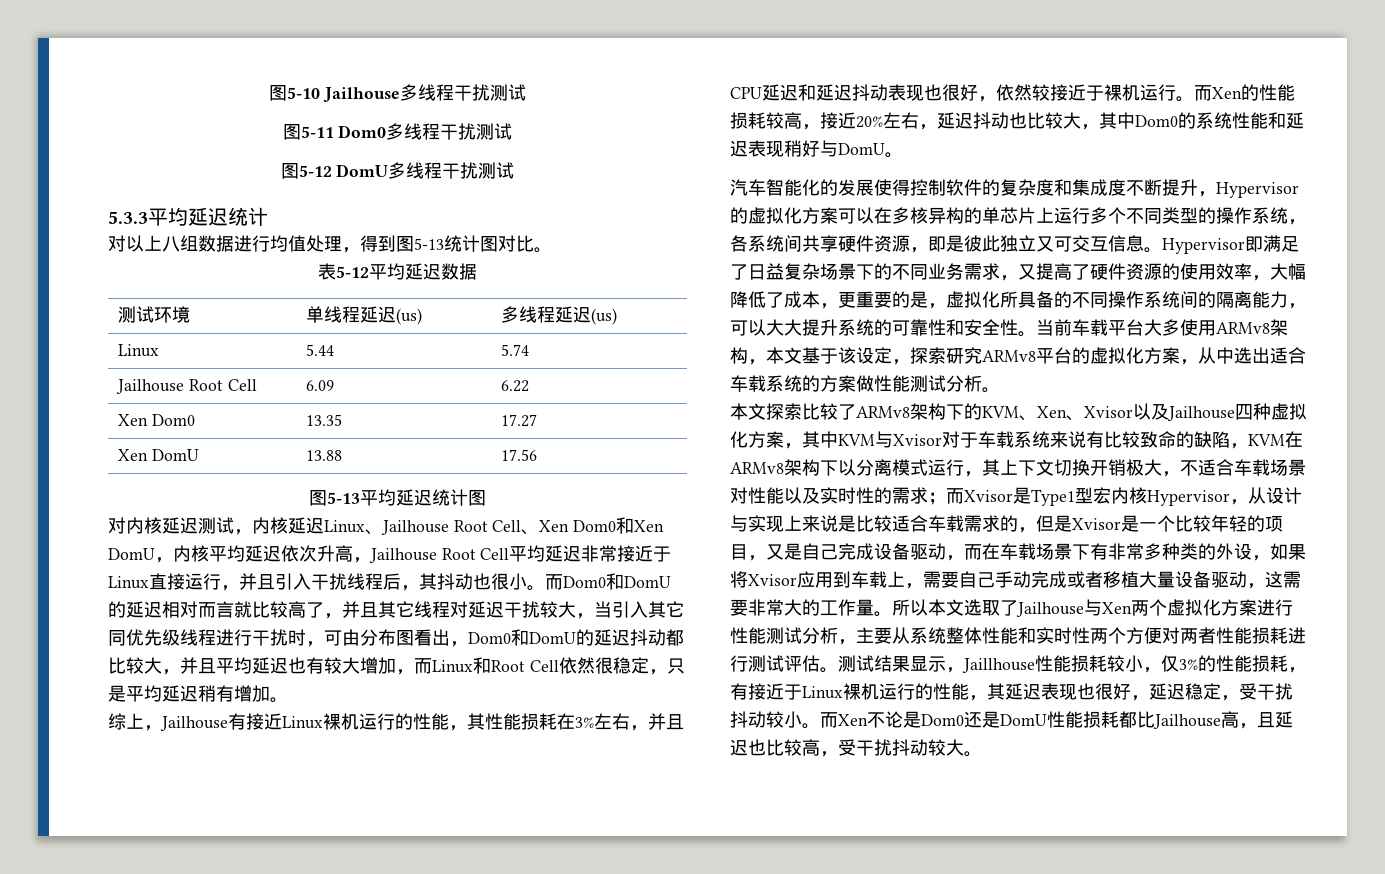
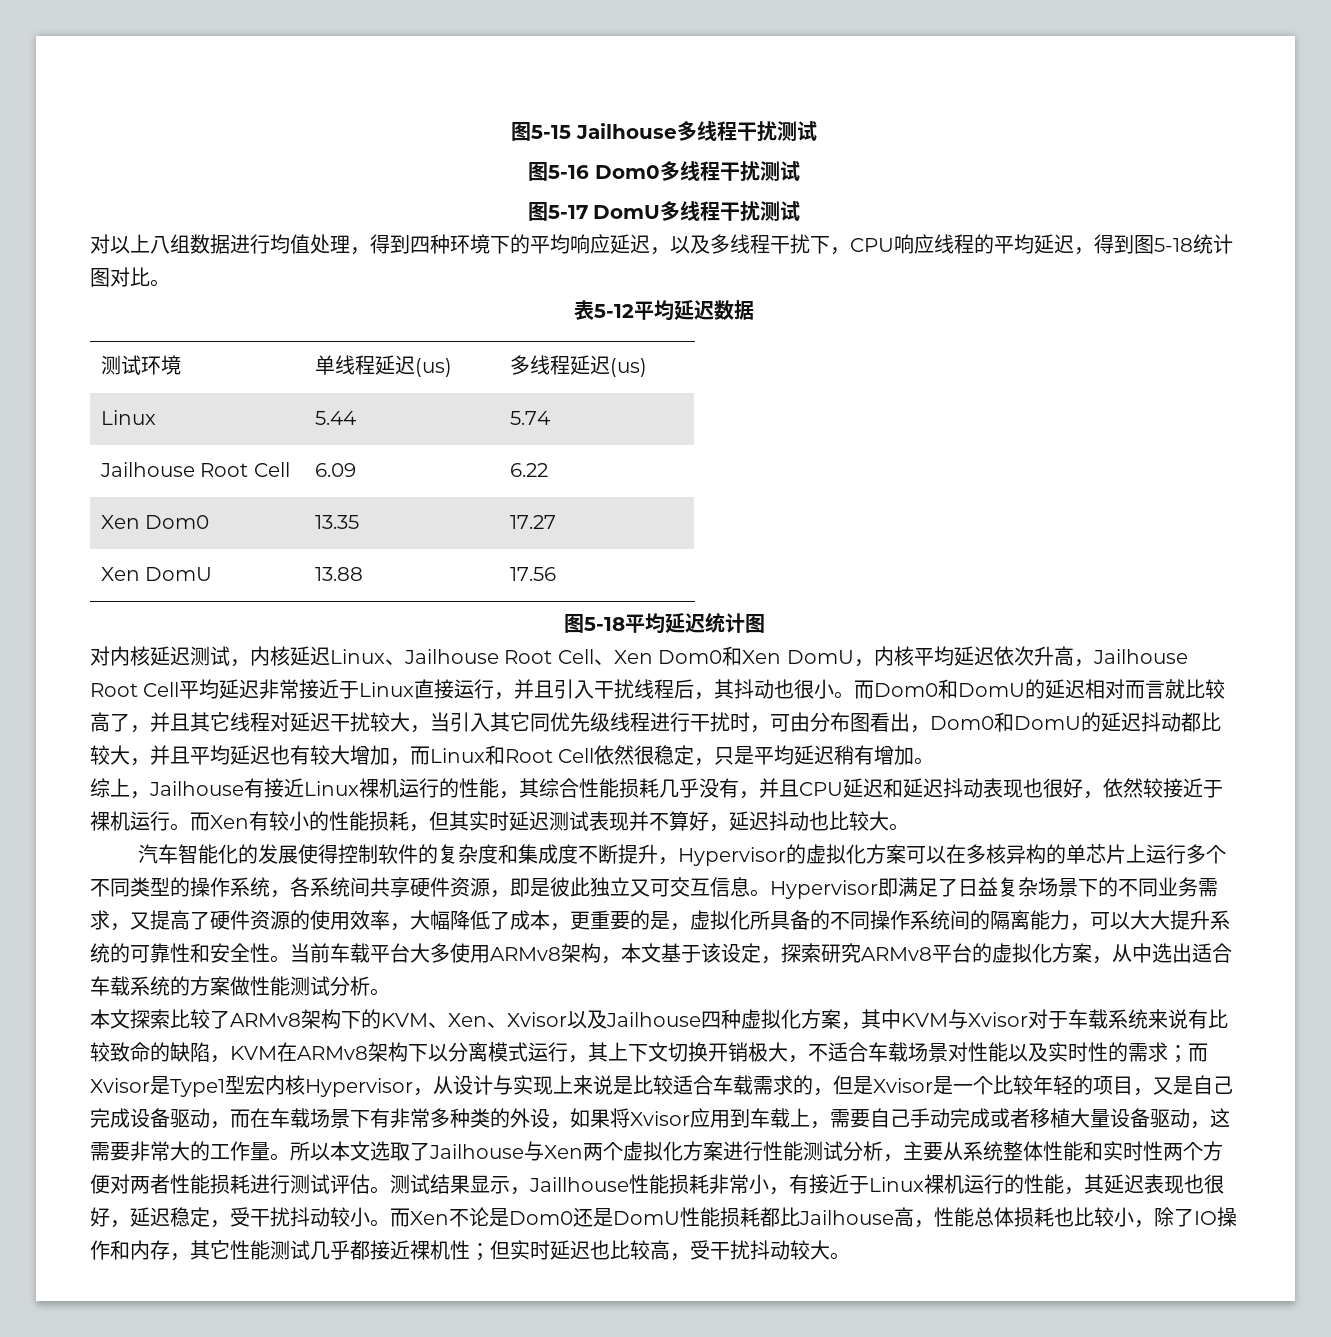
[269,85,321,101] 图5-10 -> [511,122,572,141] 图5-15
[300,126,334,138] 5-11 -> [548,165,590,179] 5-16
[298,165,332,177] 5-12 -> [547,205,588,219] 5-17
[108,207,268,226] // 5.3.3平均延迟统计 -> (801, 211) none
[396,236,444,252] 图5-13 -> [410,234,1193,255] 四种环境下的平均响应延迟，以及多线程干扰下，CPU响应线程的平均延迟，得到图5-18
[327,492,360,504] 5-13 -> [583,617,625,631] 5-18
[485,713,630,730] 性能损耗在3%左右 -> [539,778,739,798] 综合性能损耗几乎没有
[1241,84,1295,101] [730,112,919,130] 的性能损耗较高，接近20%左右 -> [249,811,709,832] 有较小的性能损耗，但其实时延迟测试表现并不算好
[1081,112,1304,130] [730,140,885,157] ，其中Dom0的系统性能和延迟表现稍好与DomU -> (889, 821) none
[1107,655,1288,673] 较小，仅3%的性能损耗 -> [709,1174,769,1194] 非常小
[1257,712,1275,728] 且 -> [934,1207,1237,1228] [90,1240,550,1261] 性能总体损耗也比较小，除了IO操作和内存，其它性能测试几乎都接近裸机性；但实时

